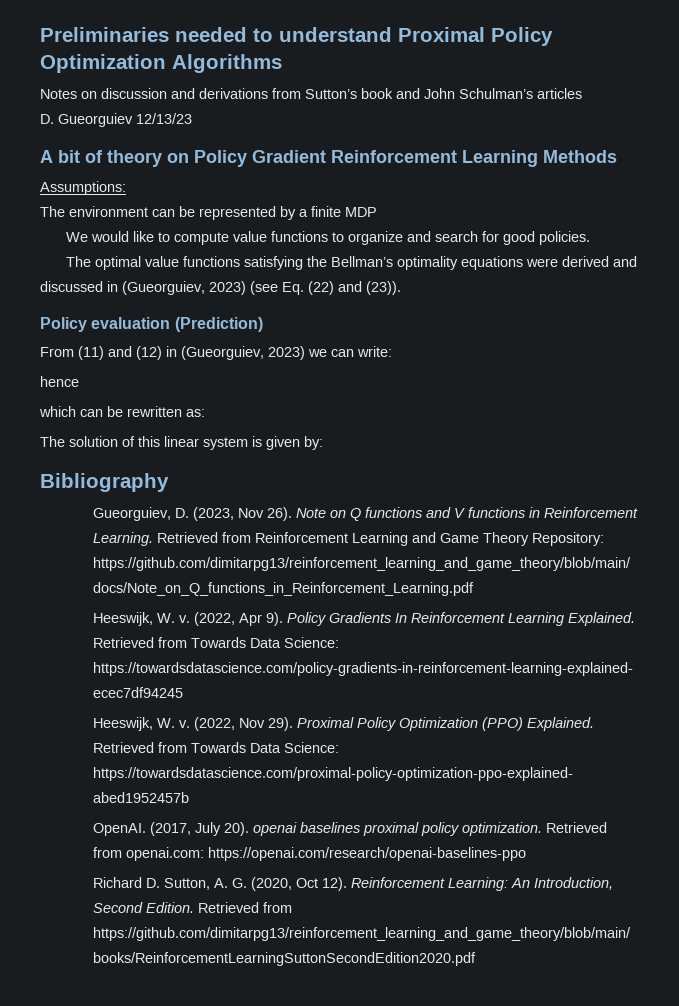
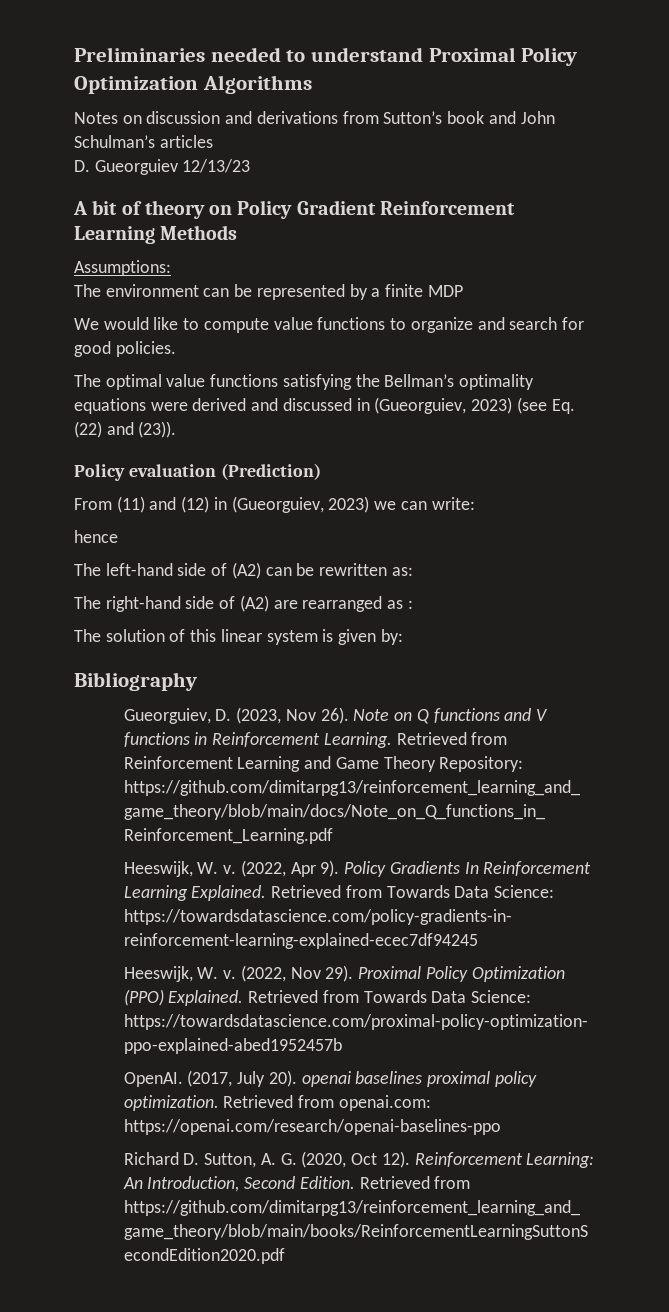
[39,406,76,417] which -> [74,562,261,579] The left-hand side of (A2)
(205, 413) none -> [74,595,413,612] // The right-hand side of (A2) are rearranged as :

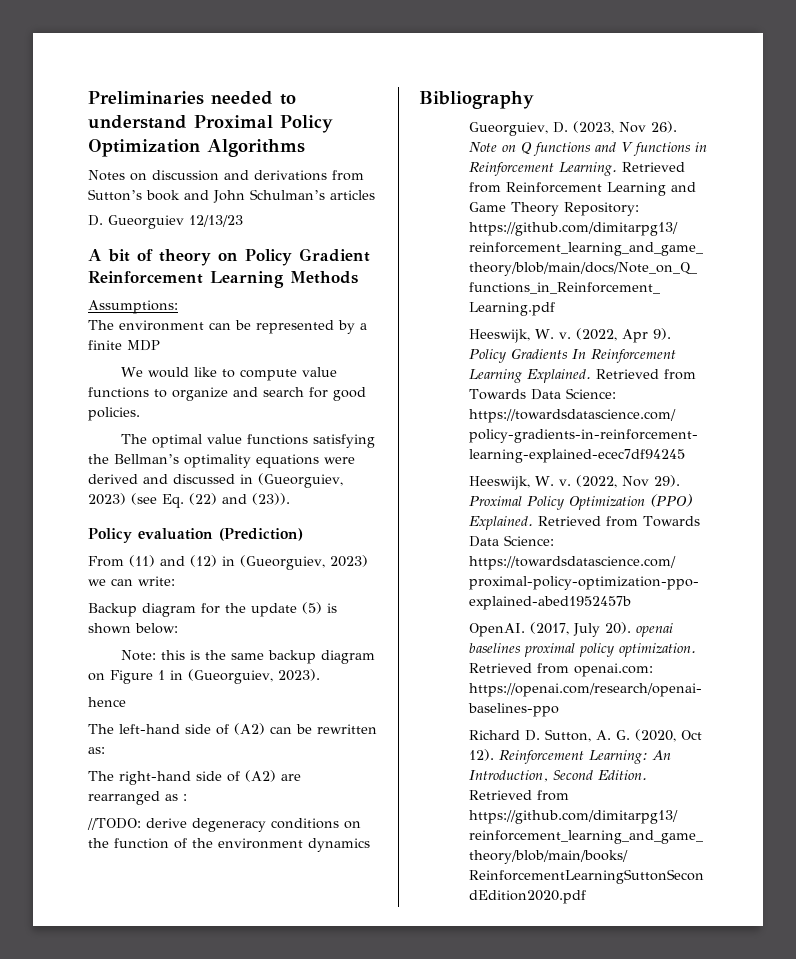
(475, 503) none -> [88,602,337,617] [88,623,178,634] [120,650,375,664] [88,669,320,684] // Backup diagram for the update (5) is shown below: // Note: this is the same backup diagram on Figure 1 in (Gueorguiev, 2023).
[74,629,403,645] The solution of this linear system is given by: -> [87,818,361,832] [88,838,370,852] //TODO: derive degeneracy conditions on the function of the environment dynamics

